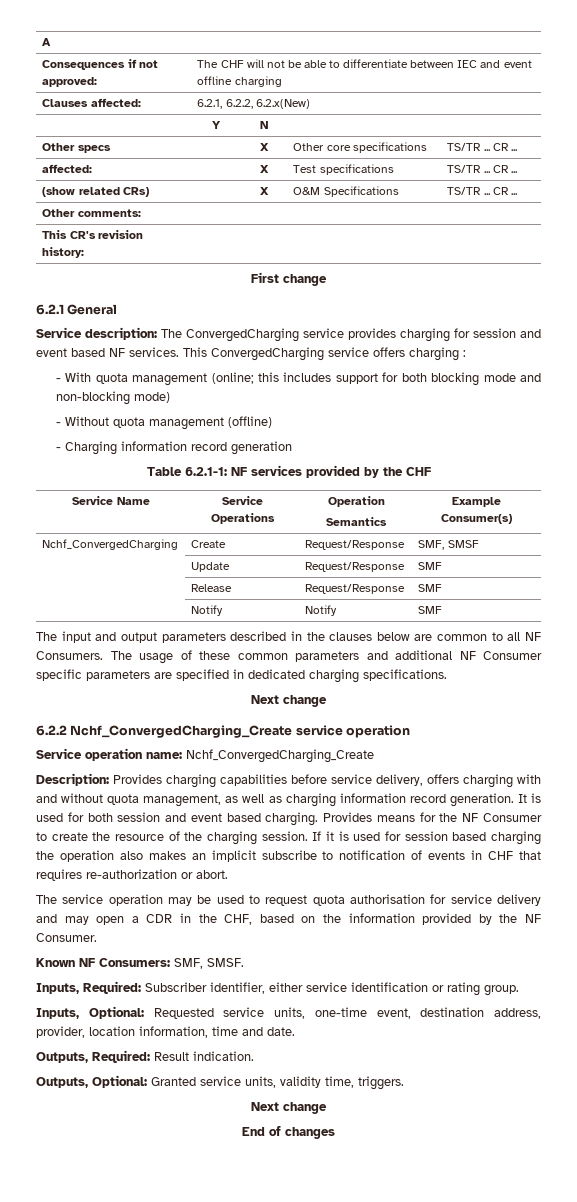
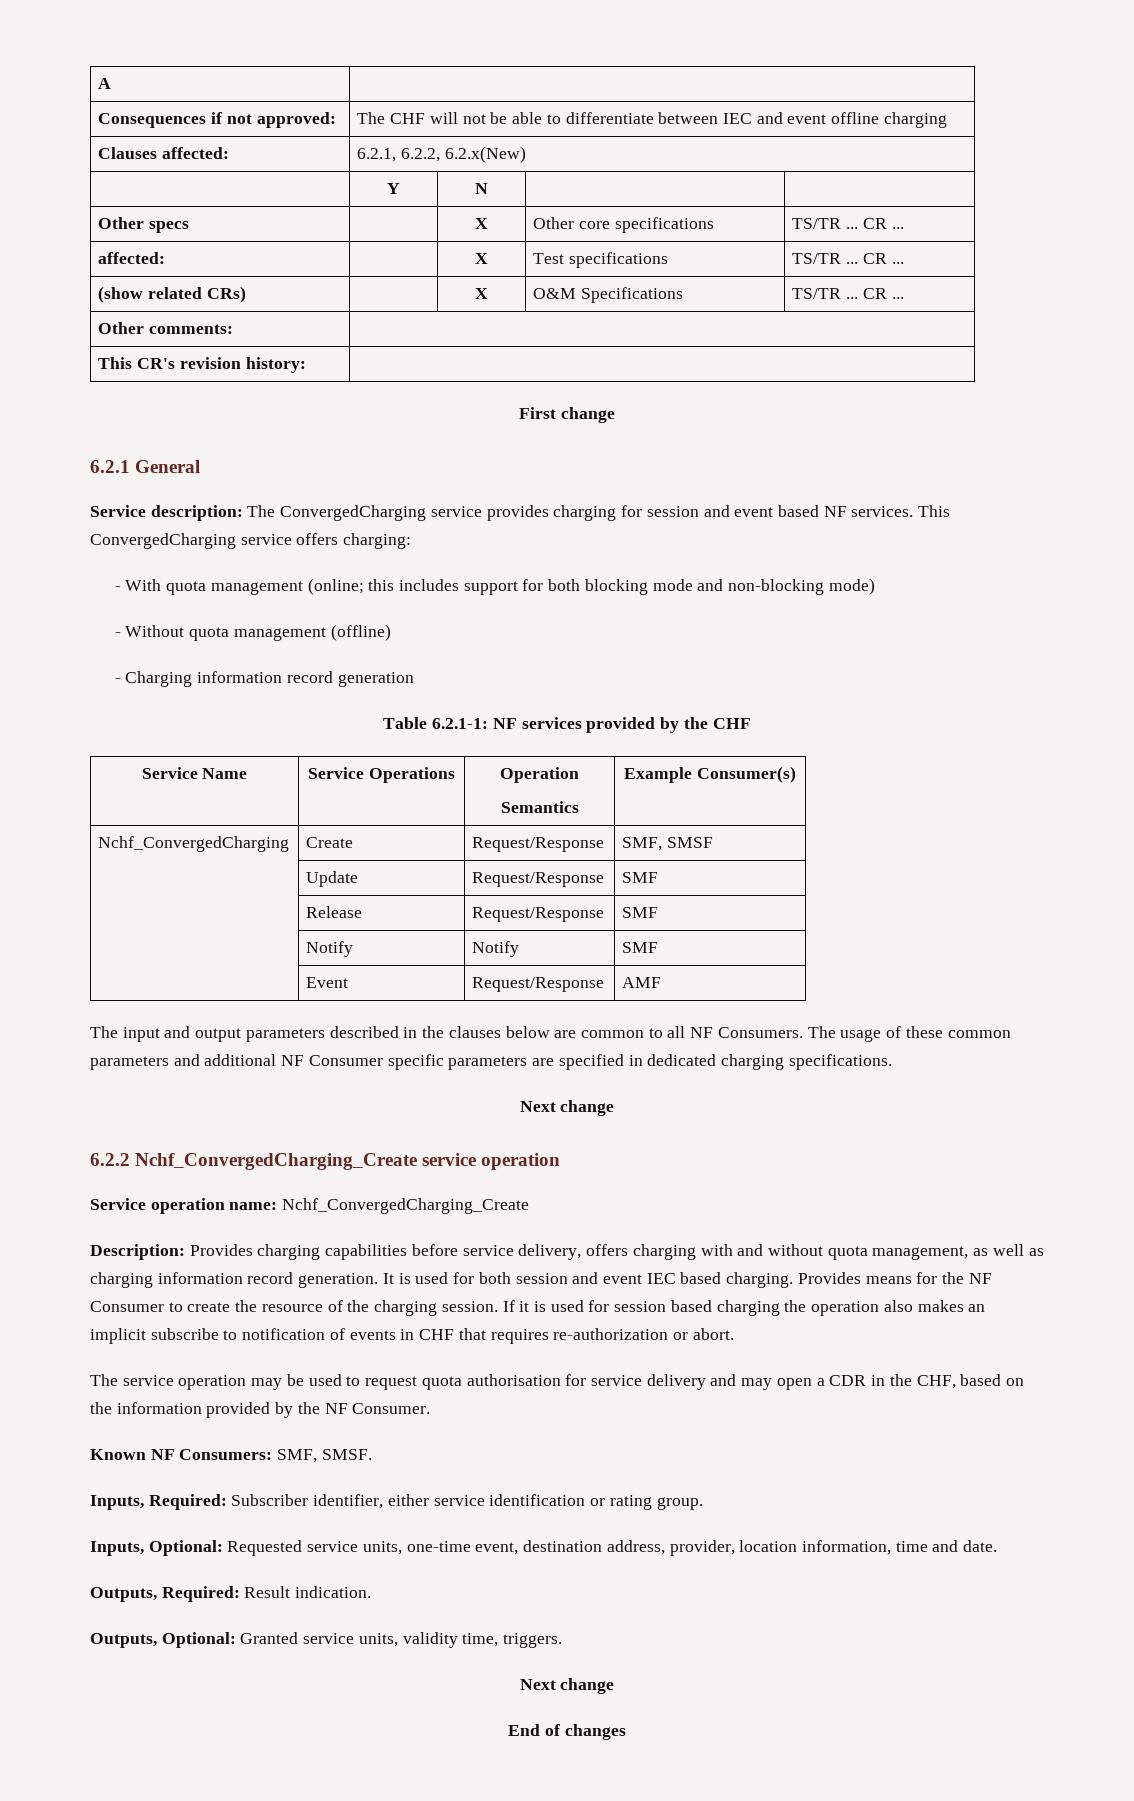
[409,347,466,361] charging : -> [343,533,412,549] charging:
(443, 610) none -> [306,977,349,988] [472,977,605,992] [622,977,662,988] // | Event | Request/Response | AMF
(222, 817) none -> [646,1273,676,1284] IEC

